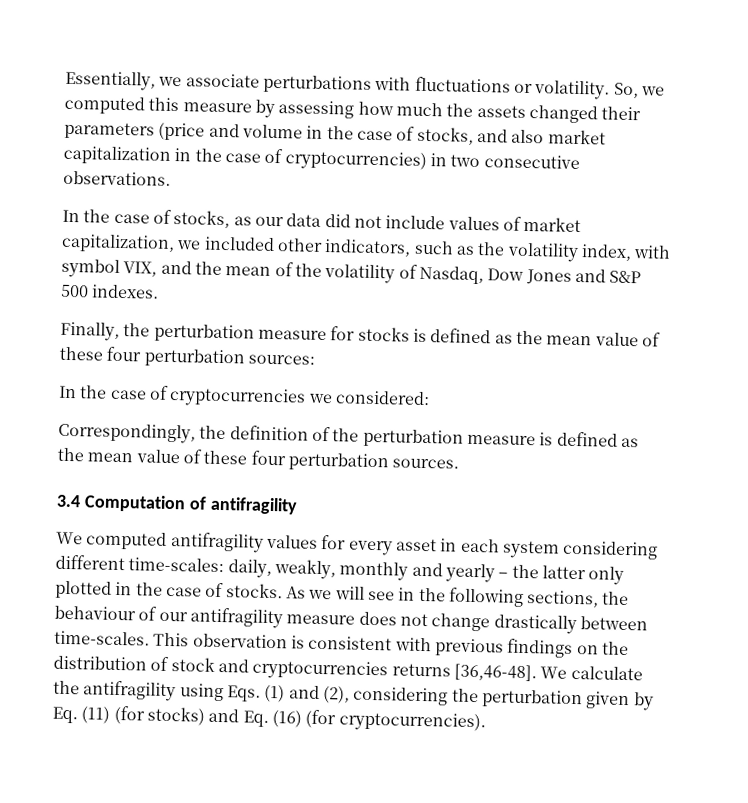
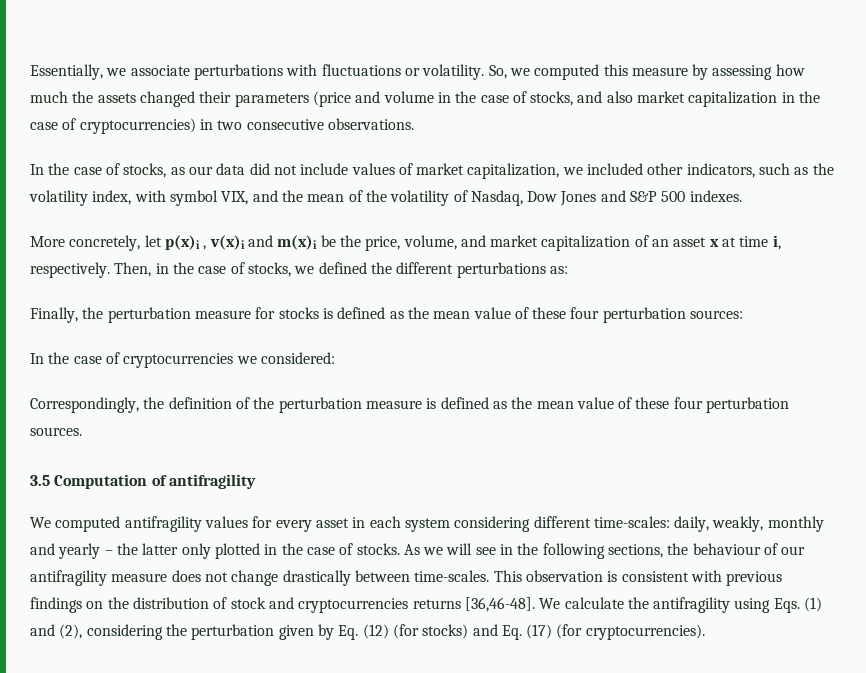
(160, 291) none -> [30,235,781,251] [30,262,568,278] // More concretely, let p(x)i , v(x)i and m(x)i be the price, volume, and market capitalization of an asset x at time i, respectively. Then, in the case of stocks, we defined the different perturbations as:
[56,494,81,508] 3.4 -> [30,475,50,486] 3.5
[81,706,111,724] (11) -> [362,624,389,639] (12)
[271,710,302,728] (16) -> [526,624,553,639] (17)

